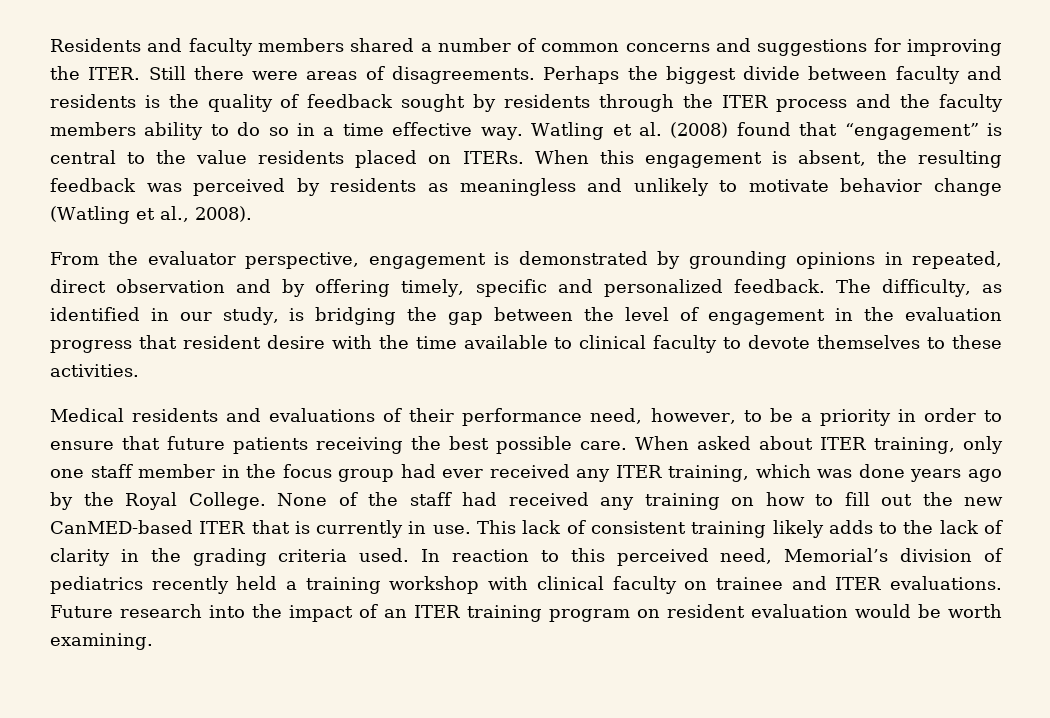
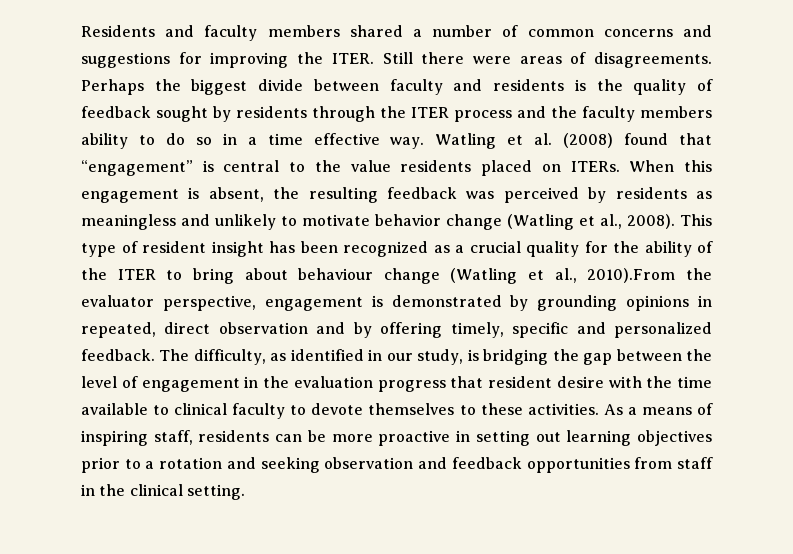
[50,252,99,265] // From -> [680,214,712,226] [81,241,713,257] [81,268,676,284] This type of resident insight has been recognized as a crucial quality for the ability of the ITER to bring about behaviour change (Watling et al., 2010).From
[50,408,1003,426] [50,436,1003,454] [50,464,1002,482] [50,492,1003,510] [50,520,1003,538] [50,548,1004,566] [50,576,1003,594] [50,604,1002,622] [50,633,153,650] // Medical residents and evaluations of their performance need, however, to be a priority in order to ensure that future patients receiving the best possible care. When asked about ITER training, only one staff member in the focus group had ever received any ITER training, which was done years ago by the Royal College. None of the staff had received any training on how to fill out the new CanMED-based ITER that is currently in use. This lack of consistent training likely adds to the lack of clarity in the grading criteria used. In reaction to this perceived need, Memorial’s division of pediatrics recently held a training workshop with clinical faculty on trainee and ITER evaluations. Future research into the impact of an ITER training program on resident evaluation would be worth examining. -> [603,403,714,415] [81,430,713,446] [81,457,714,473] [81,484,245,500] As a means of inspiring staff, residents can be more proactive in setting out learning objectives prior to a rotation and seeking observation and feedback opportunities from staff in the clinical setting.

